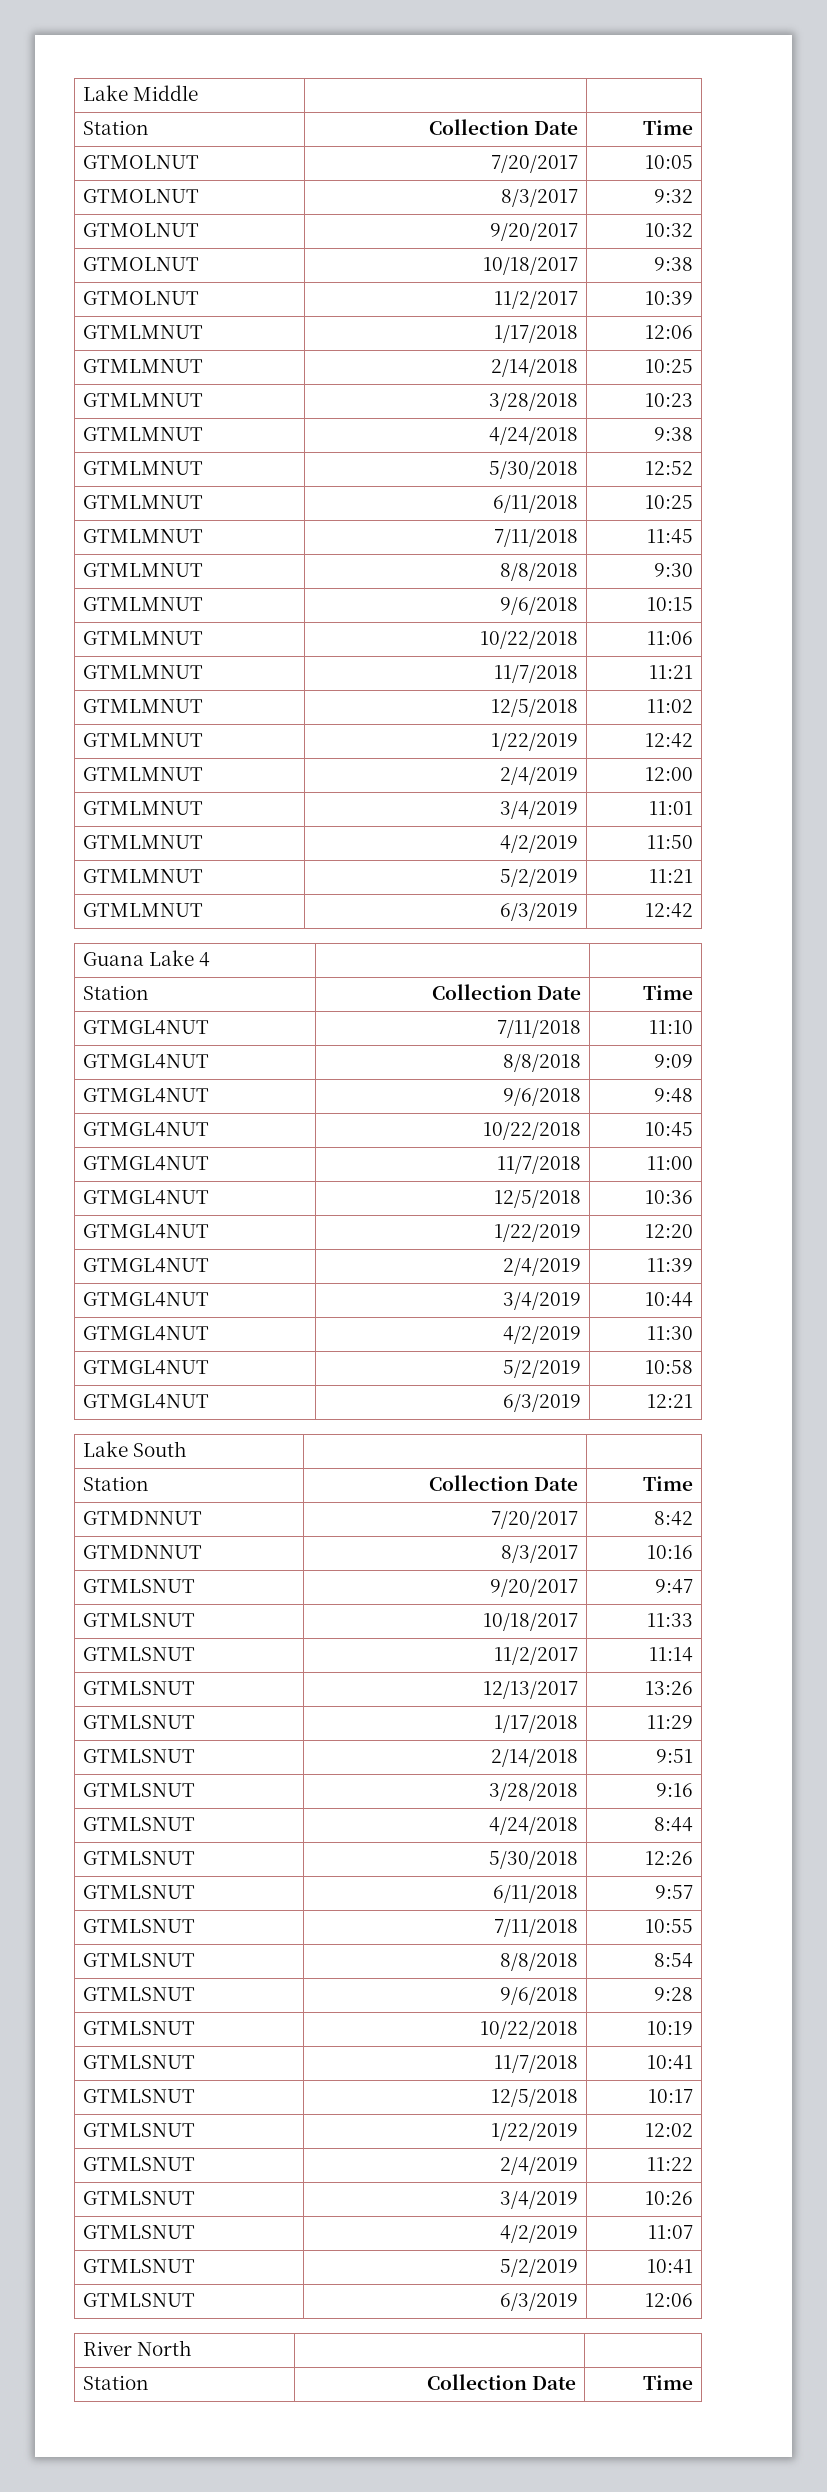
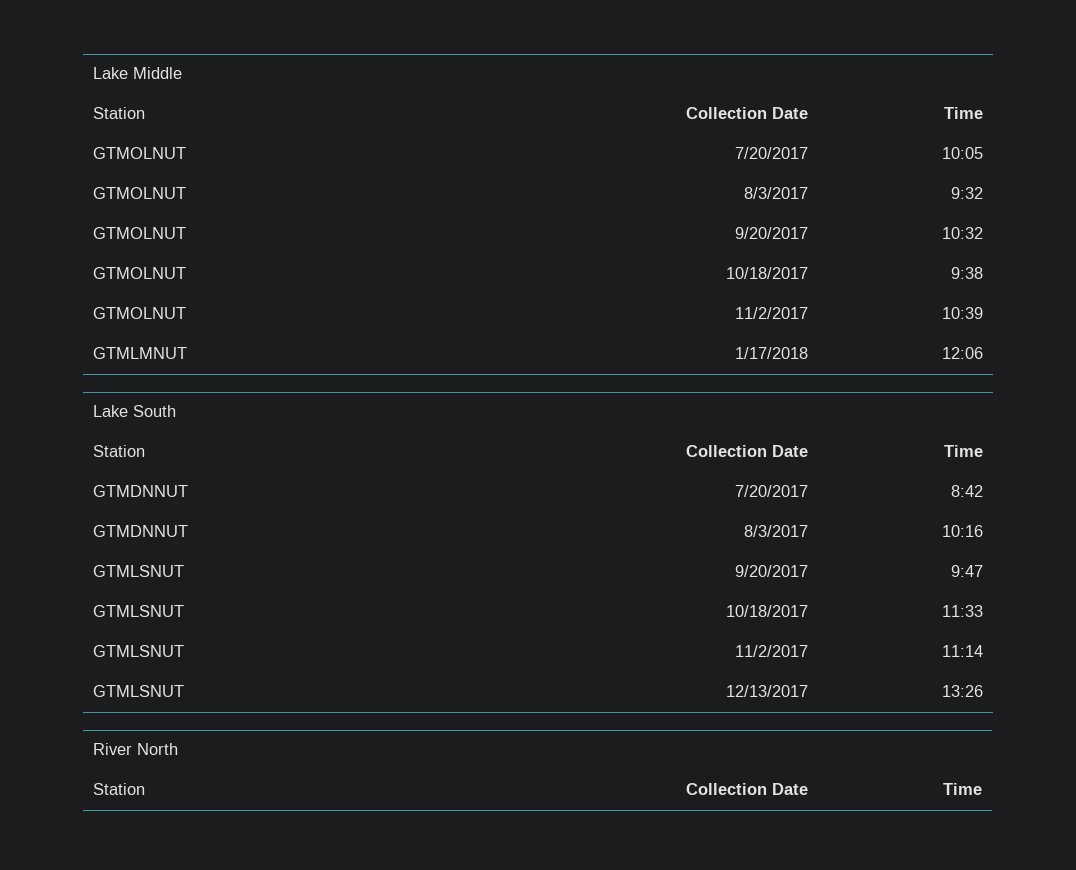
[82,359,203,373] [491,359,579,377] [645,359,694,373] [82,393,203,407] [489,393,579,411] [645,393,694,407] [82,427,203,441] [489,427,579,445] [654,427,694,441] [82,461,203,475] [489,461,579,479] [645,461,694,475] [82,495,203,509] [493,495,579,513] [645,495,694,509] [82,529,203,543] [494,529,579,547] [647,529,694,544] [82,563,203,577] [500,563,579,581] [654,563,694,577] [82,597,203,611] [500,597,579,615] [647,597,694,611] [82,631,203,645] [480,631,579,649] [647,631,694,645] [82,665,203,679] [494,665,579,683] [649,665,694,679] [82,699,203,713] [491,699,579,717] [647,699,694,713] [82,733,203,747] [491,733,579,751] [645,733,694,748] [82,767,203,781] [500,767,579,785] [645,767,694,781] [82,801,203,815] [500,801,579,819] [649,801,694,815] [82,835,203,849] [500,835,579,853] [647,835,694,849] [82,869,203,883] [500,869,579,887] [649,869,694,883] [82,903,203,917] [500,903,579,921] [645,903,694,918] [82,950,210,967] [82,985,149,1000] [432,984,582,1000] [643,985,694,1000] [82,1020,209,1035] [497,1020,582,1038] [649,1020,694,1034] [82,1054,209,1069] [503,1054,582,1072] [654,1054,694,1068] [82,1088,209,1103] [503,1088,582,1106] [654,1088,694,1103] [82,1122,209,1137] [483,1122,582,1140] [645,1122,694,1137] [82,1156,209,1171] [497,1156,582,1174] [647,1156,694,1170] [82,1190,209,1205] [494,1190,582,1208] [645,1190,694,1204] [82,1224,209,1239] [494,1224,582,1242] [645,1224,694,1238] [82,1258,209,1273] [503,1258,582,1276] [647,1258,694,1272] [82,1292,209,1307] [503,1292,582,1310] [645,1292,694,1307] [82,1326,209,1341] [503,1326,582,1344] [647,1326,694,1340] [82,1360,209,1375] [503,1360,582,1378] [645,1360,694,1374] [82,1394,209,1409] [503,1394,582,1412] [647,1394,694,1408] // GTMLMNUT | 2/14/2018 | 10:25 // GTMLMNUT | 3/28/2018 | 10:23 // GTMLMNUT | 4/24/2018 | 9:38 // GTMLMNUT | 5/30/2018 | 12:52 // GTMLMNUT | 6/11/2018 | 10:25 // GTMLMNUT | 7/11/2018 | 11:45 // GTMLMNUT | 8/8/2018 | 9:30 // GTMLMNUT | 9/6/2018 | 10:15 // GTMLMNUT | 10/22/2018 | 11:06 // GTMLMNUT | 11/7/2018 | 11:21 // GTMLMNUT | 12/5/2018 | 11:02 // GTMLMNUT | 1/22/2019 | 12:42 // GTMLMNUT | 2/4/2019 | 12:00 // GTMLMNUT | 3/4/2019 | 11:01 // GTMLMNUT | 4/2/2019 | 11:50 // GTMLMNUT | 5/2/2019 | 11:21 // GTMLMNUT | 6/3/2019 | 12:42 // Guana Lake 4 | | // Station | Collection Date | Time // GTMGL4NUT | 7/11/2018 | 11:10 // GTMGL4NUT | 8/8/2018 | 9:09 // GTMGL4NUT | 9/6/2018 | 9:48 // GTMGL4NUT | 10/22/2018 | 10:45 // GTMGL4NUT | 11/7/2018 | 11:00 // GTMGL4NUT | 12/5/2018 | 10:36 // GTMGL4NUT | 1/22/2019 | 12:20 // GTMGL4NUT | 2/4/2019 | 11:39 // GTMGL4NUT | 3/4/2019 | 10:44 // GTMGL4NUT | 4/2/2019 | 11:30 // GTMGL4NUT | 5/2/2019 | 10:58 // GTMGL4NUT | 6/3/2019 | 12:21 -> (984, 353) none
[82,1715,195,1729] [494,1715,579,1733] [647,1715,694,1729] [82,1749,195,1763] [491,1749,579,1767] [656,1749,694,1763] [82,1783,195,1797] [489,1783,579,1801] [656,1783,694,1797] [82,1817,195,1831] [489,1817,579,1835] [654,1817,694,1832] [82,1851,195,1865] [489,1851,579,1869] [645,1851,694,1865] [82,1885,195,1899] [493,1885,579,1903] [655,1885,694,1899] [82,1919,195,1933] [494,1919,579,1937] [645,1919,694,1933] [82,1953,195,1967] [500,1953,579,1971] [654,1953,694,1968] [82,1987,195,2001] [500,1987,579,2005] [654,1987,694,2001] [82,2021,195,2035] [480,2021,579,2039] [647,2021,694,2035] [82,2055,195,2069] [494,2055,579,2073] [647,2055,694,2070] [82,2089,195,2103] [491,2089,579,2107] [648,2089,694,2103] [82,2123,195,2137] [491,2123,579,2141] [645,2123,694,2137] [82,2157,195,2171] [500,2157,579,2175] [647,2157,694,2171] [82,2191,195,2205] [500,2191,579,2209] [645,2191,694,2205] [82,2225,195,2239] [500,2225,579,2243] [648,2225,694,2239] [82,2259,195,2273] [500,2259,579,2277] [647,2259,694,2274] [82,2293,195,2307] [500,2293,579,2311] [645,2293,694,2307] // GTMLSNUT | 1/17/2018 | 11:29 // GTMLSNUT | 2/14/2018 | 9:51 // GTMLSNUT | 3/28/2018 | 9:16 // GTMLSNUT | 4/24/2018 | 8:44 // GTMLSNUT | 5/30/2018 | 12:26 // GTMLSNUT | 6/11/2018 | 9:57 // GTMLSNUT | 7/11/2018 | 10:55 // GTMLSNUT | 8/8/2018 | 8:54 // GTMLSNUT | 9/6/2018 | 9:28 // GTMLSNUT | 10/22/2018 | 10:19 // GTMLSNUT | 11/7/2018 | 10:41 // GTMLSNUT | 12/5/2018 | 10:17 // GTMLSNUT | 1/22/2019 | 12:02 // GTMLSNUT | 2/4/2019 | 11:22 // GTMLSNUT | 3/4/2019 | 10:26 // GTMLSNUT | 4/2/2019 | 11:07 // GTMLSNUT | 5/2/2019 | 10:41 // GTMLSNUT | 6/3/2019 | 12:06 -> (984, 691) none

